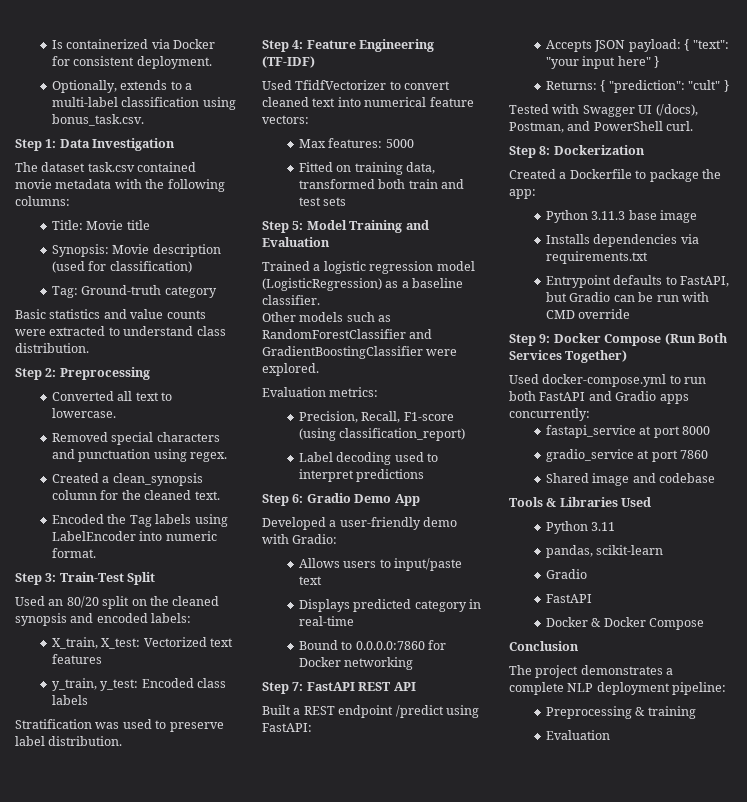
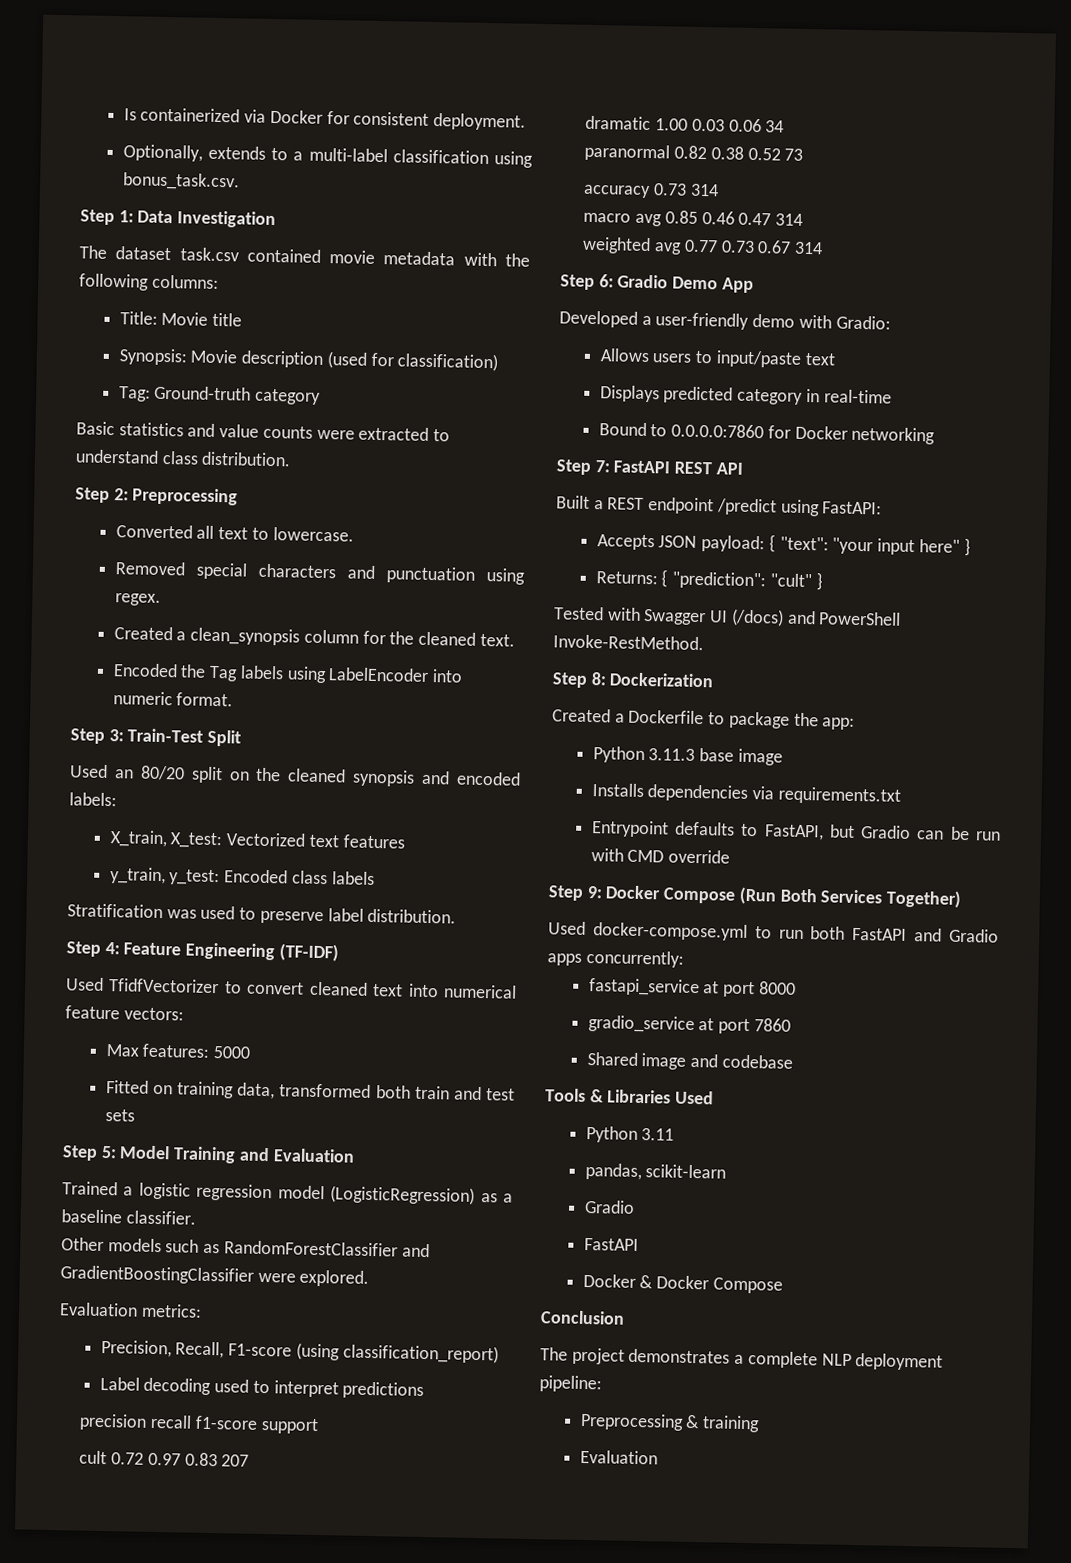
(425, 475) none -> [79,1413,319,1435] [79,1450,250,1467] [585,115,785,133] [584,143,804,162] [583,183,719,199] [583,210,804,227] [582,236,824,255] // precision recall f1-score support // cult 0.72 0.97 0.83 207 // dramatic 1.00 0.03 0.06 34 // paranormal 0.82 0.38 0.52 73 // accuracy 0.73 314 // macro avg 0.85 0.46 0.47 314 // weighted avg 0.77 0.73 0.67 314
[655,104,698,116] [509,122,564,133] (/docs), Postman, -> [730,608,784,627] (/docs)
[666,121,694,131] curl. -> [553,634,704,651] Invoke-RestMethod.

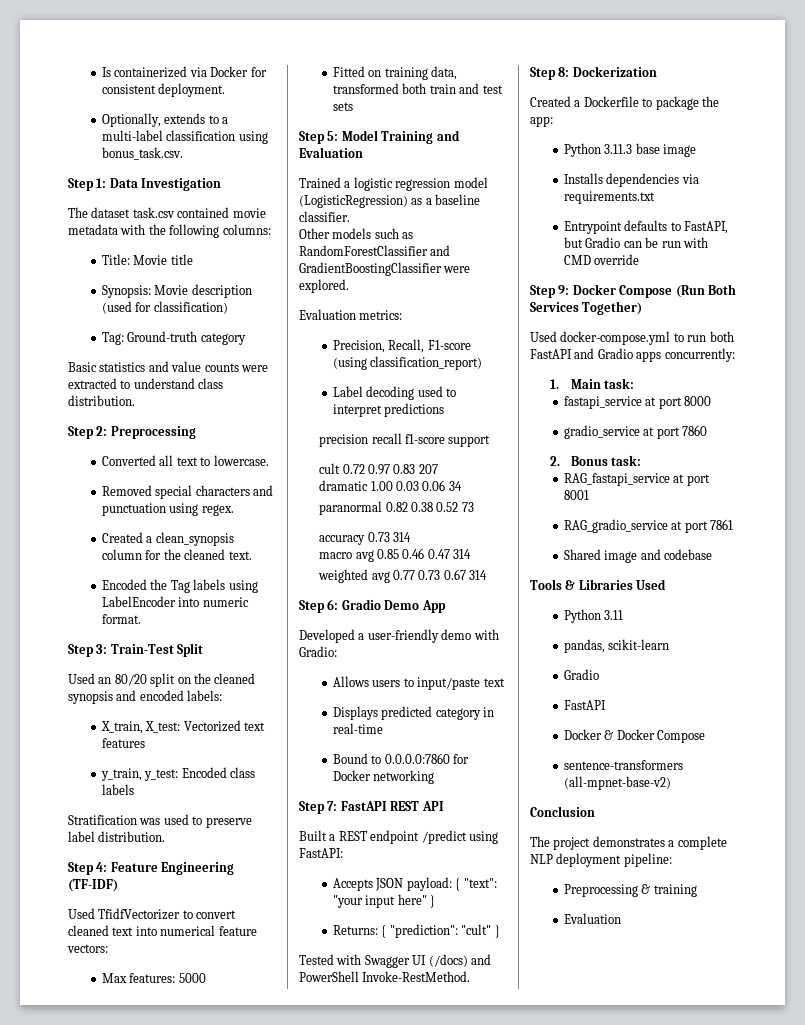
(684, 958) none -> [550,378,635,389] // 1. Main task:
(791, 1025) none -> [550,455,642,466] [564,473,710,486] [564,490,590,500] [564,519,734,533] // 2. Bonus task: // RAG_fastapi_service at port 8001 // RAG_gradio_service at port 7861
(783, 1285) none -> [564,760,684,770] [564,776,672,790] // sentence-transformers (all-mpnet-base-v2)

